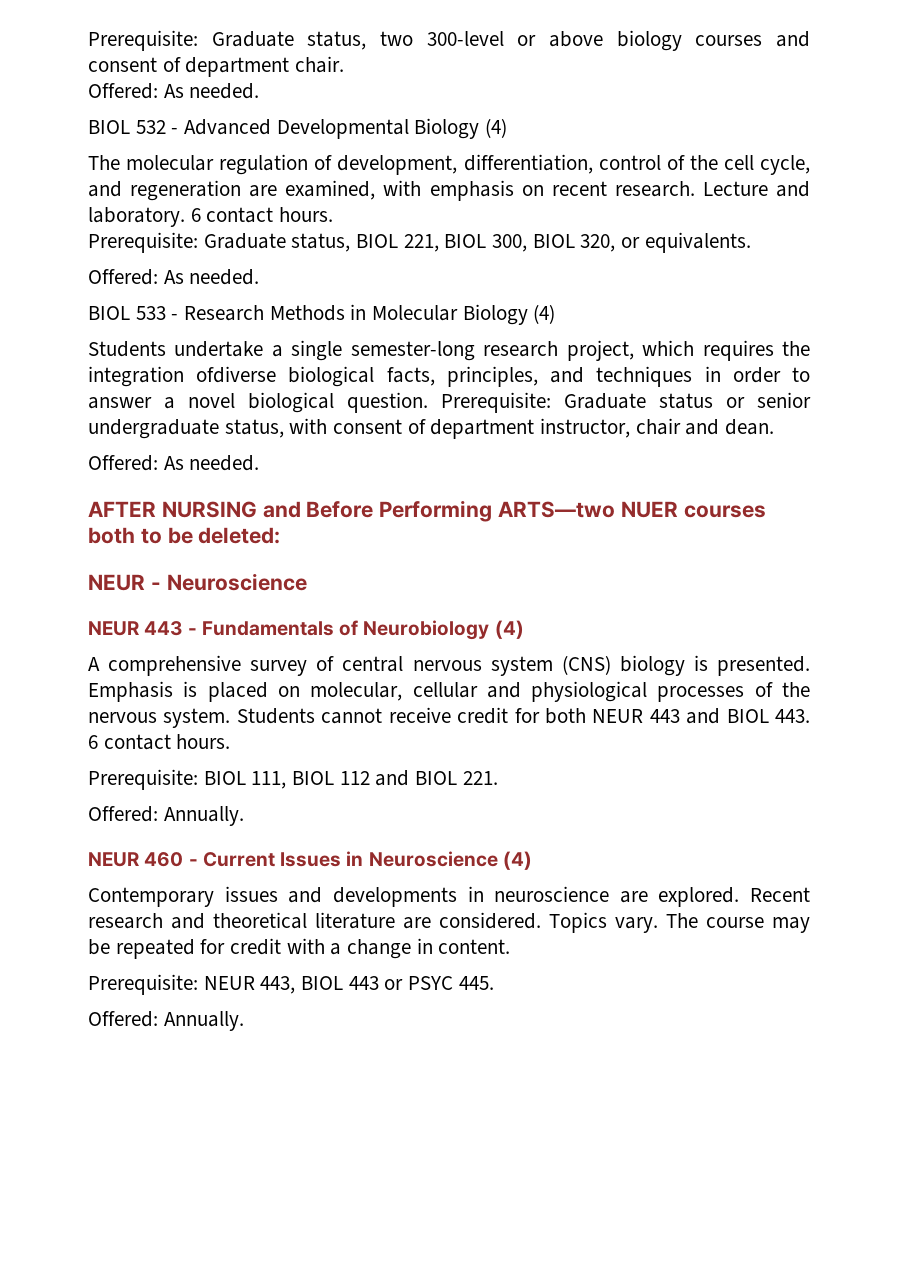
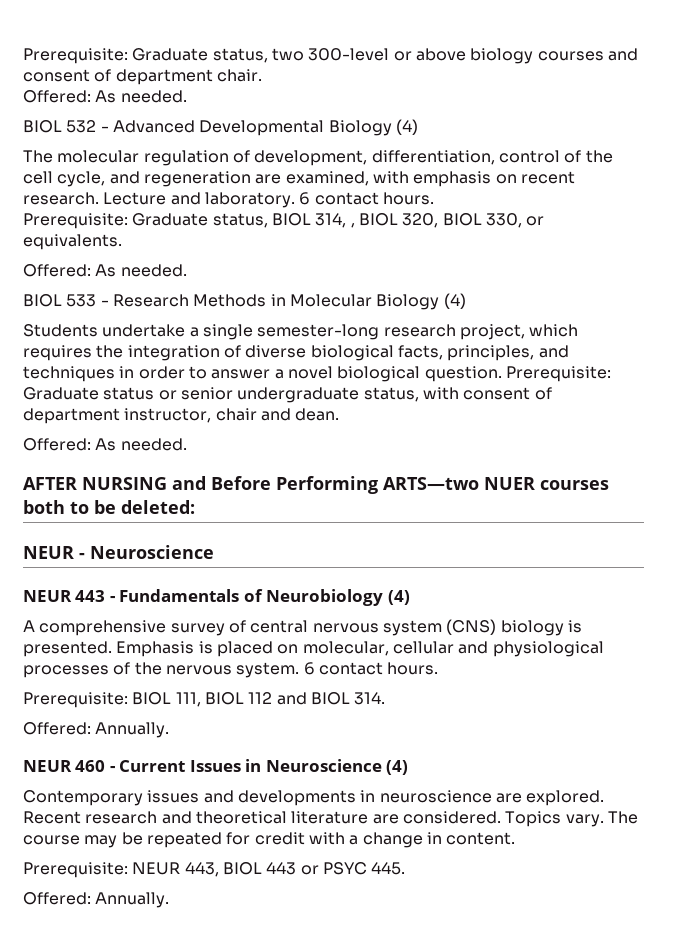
[403,234,616,252] 221, BIOL 300, BIOL 320, -> [315,213,522,228] 314, , BIOL 320, BIOL 330,
[196,366,277,383] ofdiverse -> [223,345,307,358] of diverse
[236,707,810,724] Students cannot receive credit for both NEUR 443 and BIOL 443. -> (300, 670) none
[462,771,498,785] 221. -> [354,692,386,705] 314.

